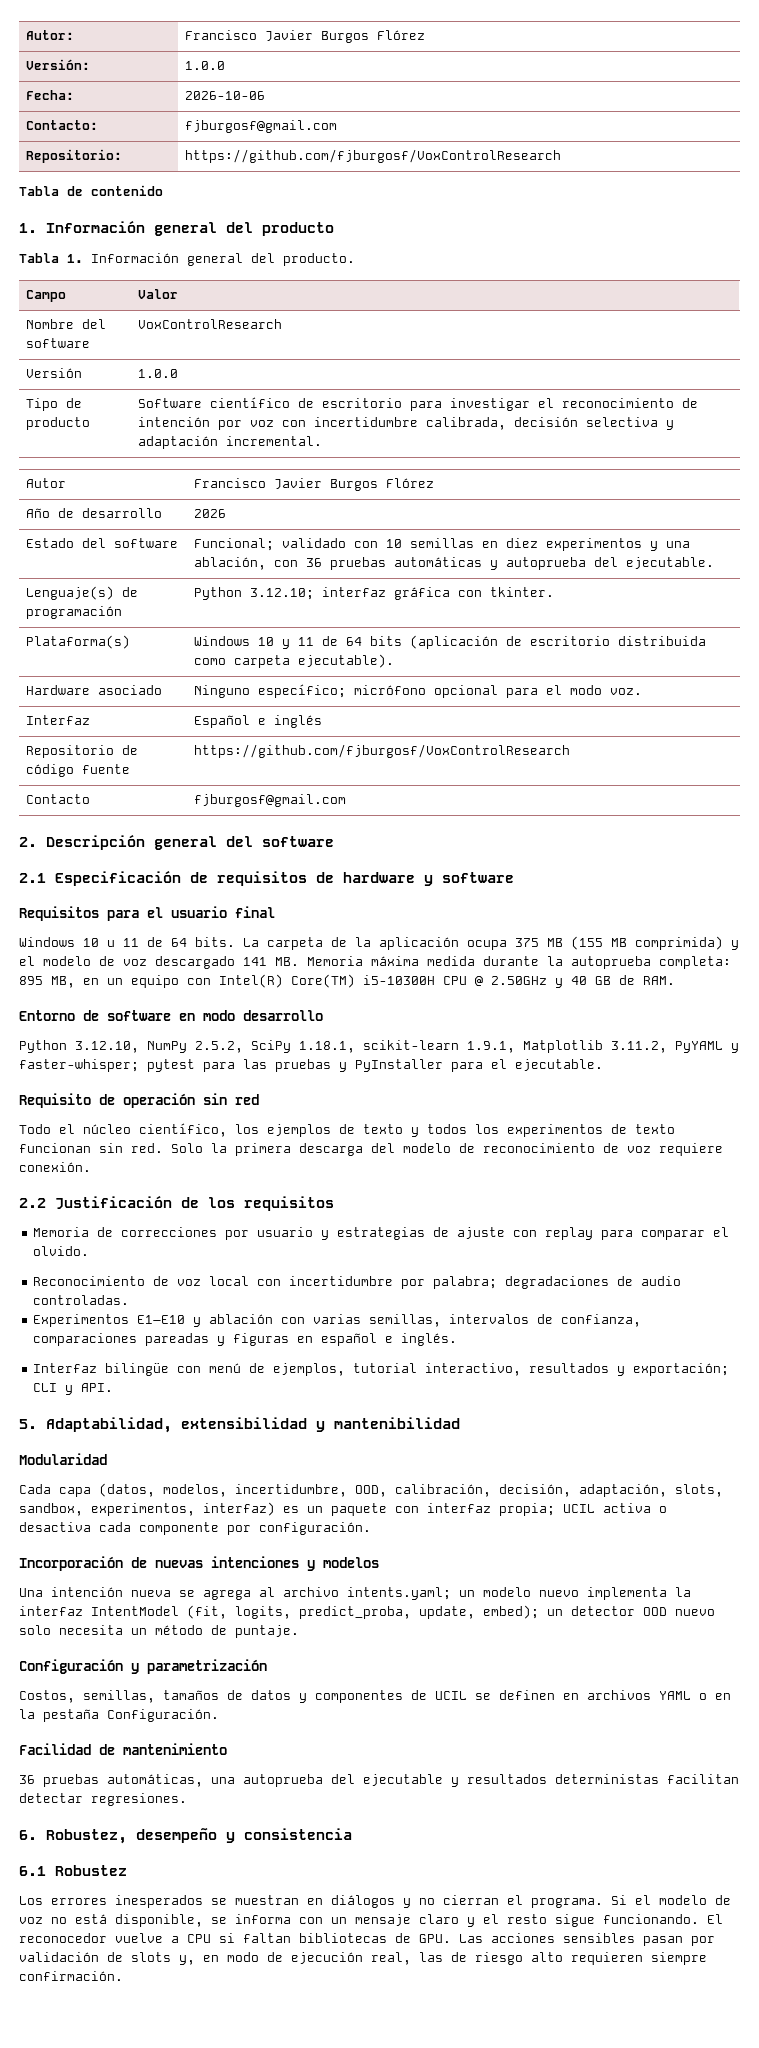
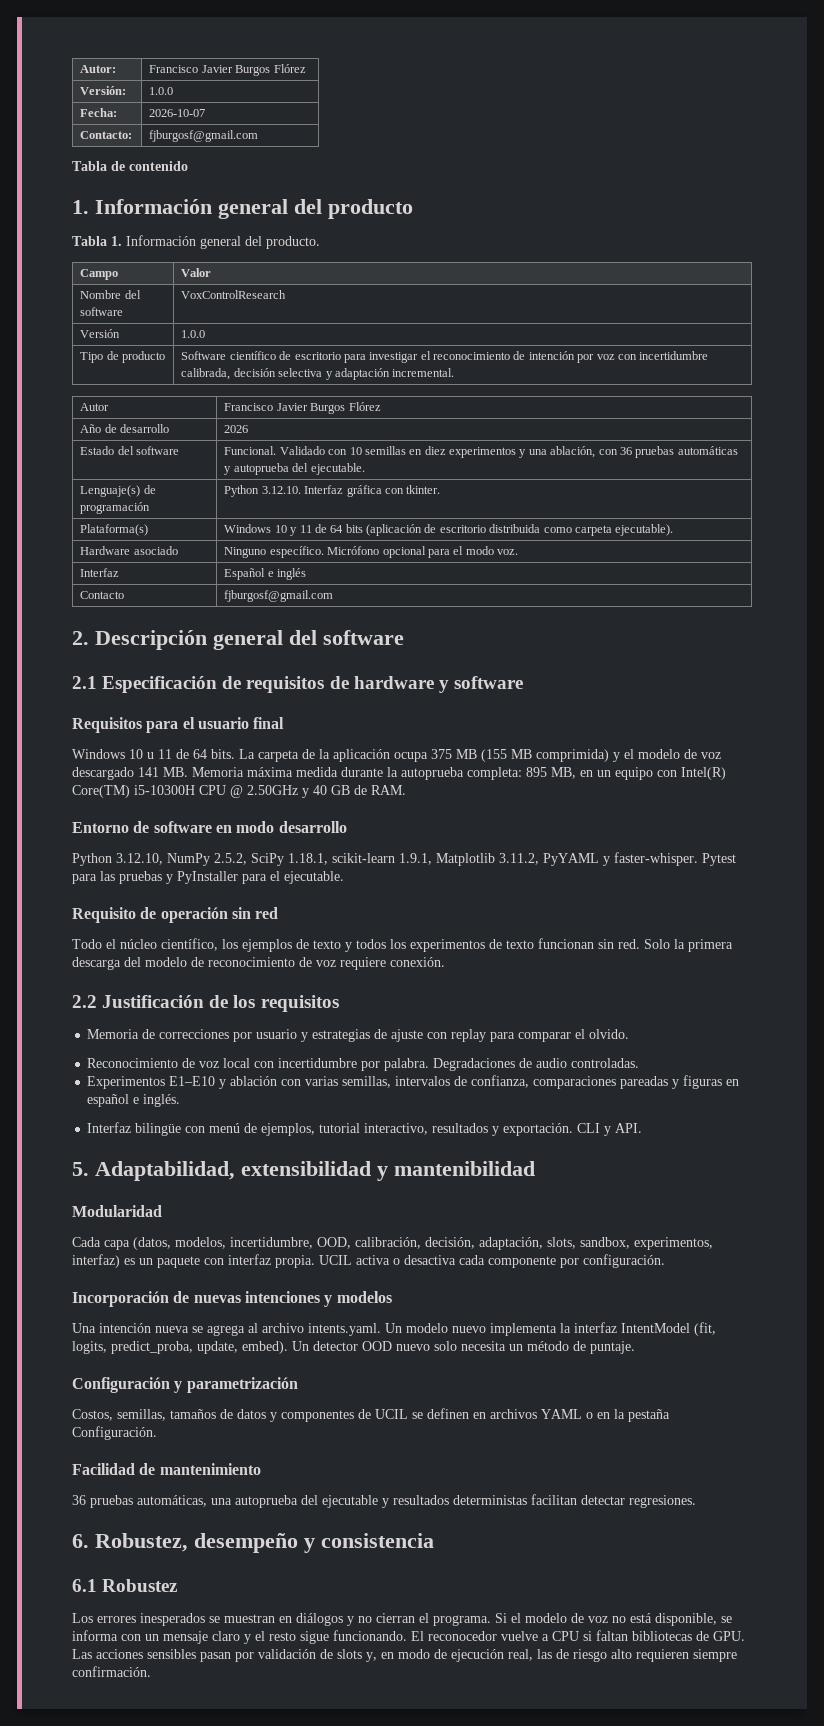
[184,91,265,100] 2026-10-06 -> [149,109,206,117] 2026-10-07
[25,149,122,163] [184,149,561,163] // Repositorio: | https://github.com/fjburgosf/VoxControlResearch -> (259, 136) none
[193,538,346,551] Funcional; validado -> [224,446,325,455] Funcional. Validado
[249,587,386,600] 3.12.10; interfaz -> [261,485,344,494] 3.12.10. Interfaz
[257,684,426,698] específico; micrófono -> [269,546,380,558] específico. Micrófono
[25,745,138,758] [25,764,130,777] [193,744,570,758] // Repositorio de código fuente | https://github.com/fjburgosf/VoxControlResearch -> (307, 574) none
[19,1059,195,1072] faster-whisper; pytest -> [614,852,736,866] faster-whisper. Pytest
[433,1276,610,1289] palabra; degradaciones -> [384,1058,516,1071] palabra. Degradaciones
[633,1363,730,1376] exportación; -> [503,1123,574,1136] exportación.
[499,1503,555,1516] propia; -> [275,1255,315,1268] propia.
[347,1587,475,1600] intents.yaml; un -> [308,1323,402,1336] intents.yaml. Un
[483,1605,563,1619] embed); un -> [242,1341,309,1354] embed). Un

